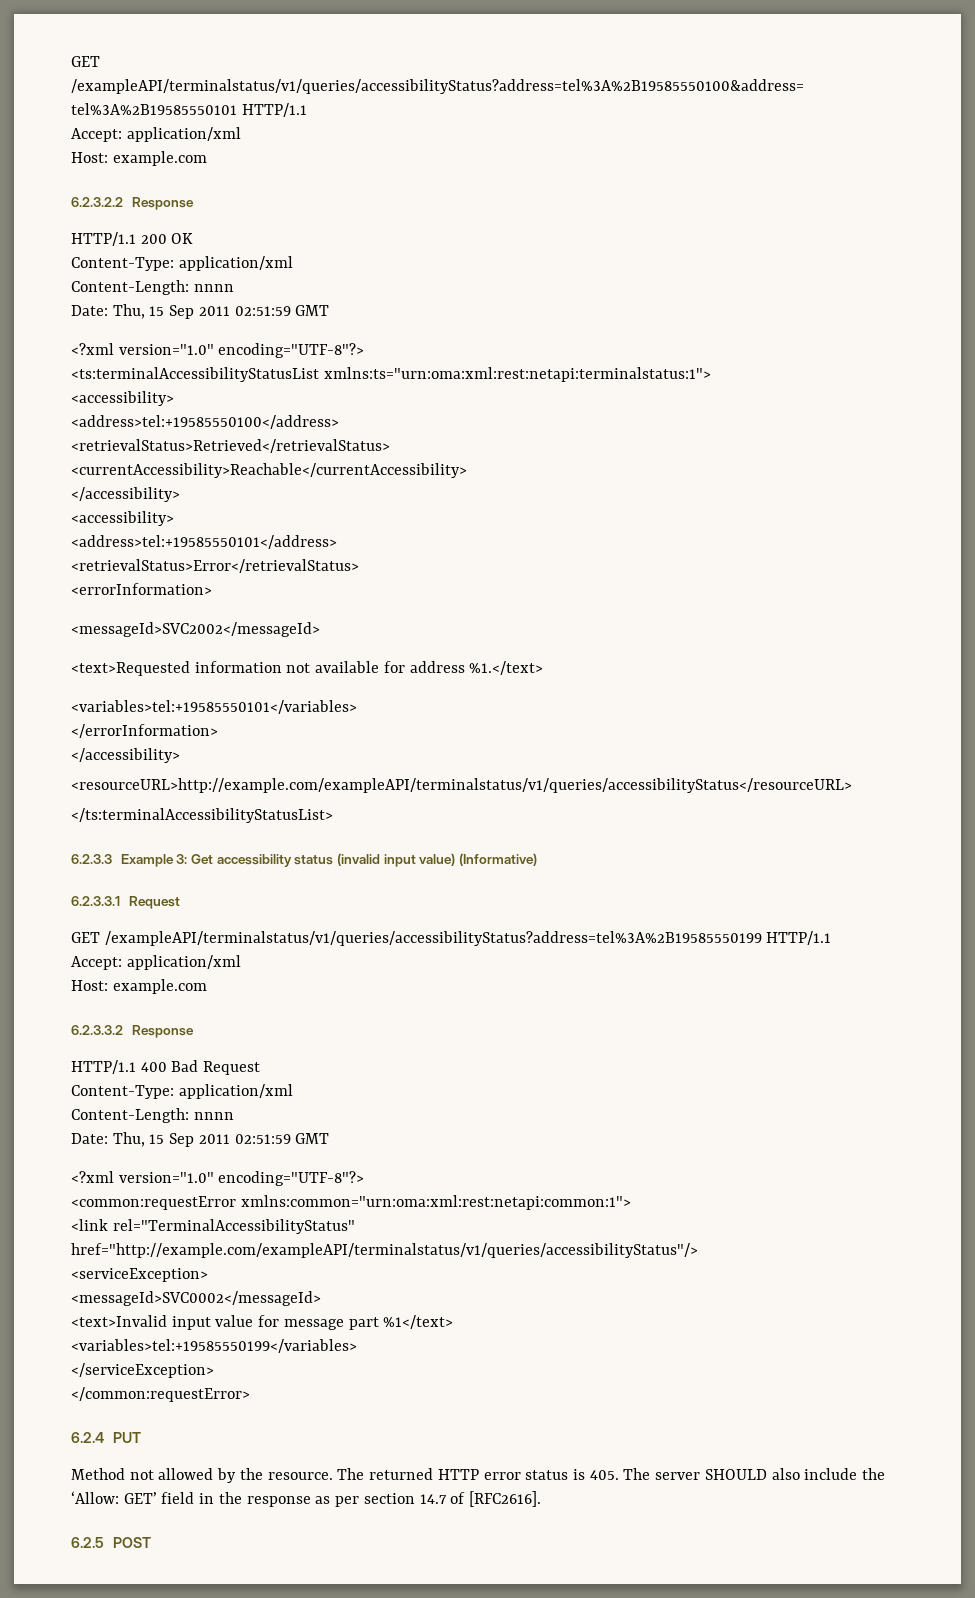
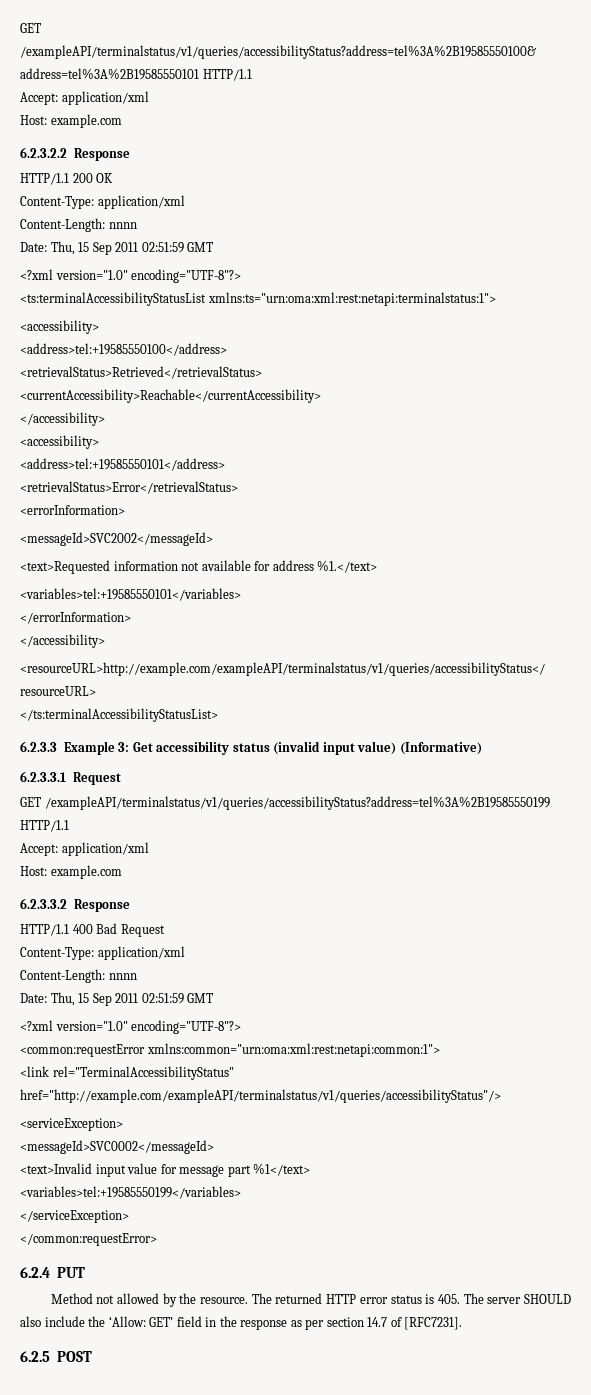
[468,1491,541,1507] [RFC2616]. -> [404,1317,463,1330] [RFC7231].

